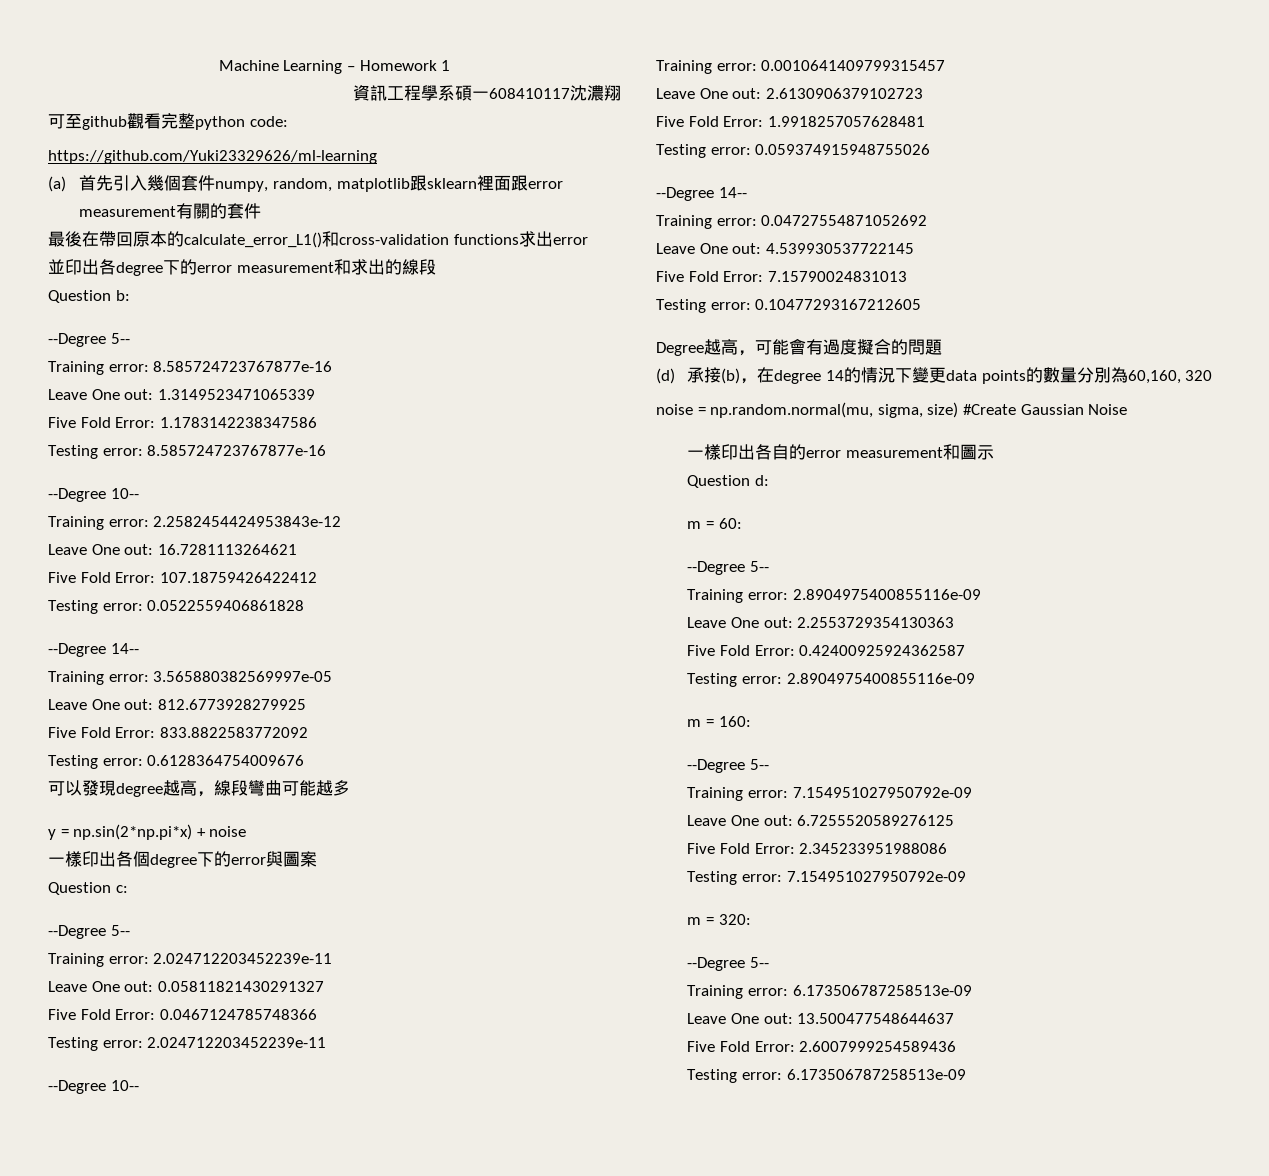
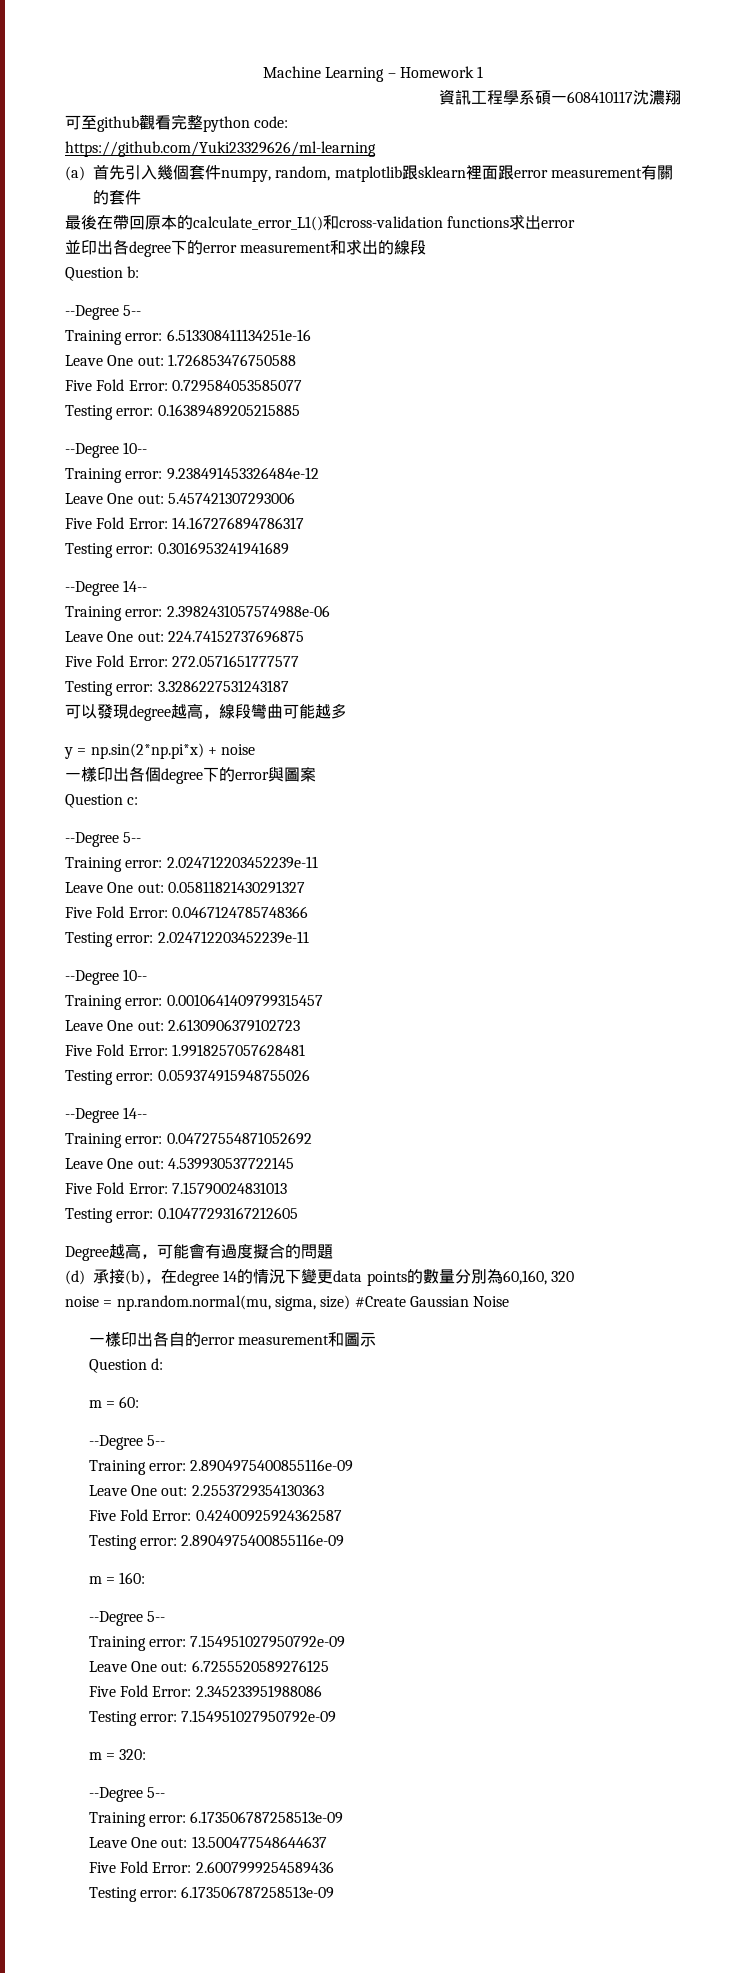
[153,361,333,372] [48,389,315,400] [48,417,317,428] [48,445,327,459] [48,488,139,502] [48,516,342,530] [48,544,297,555] [48,572,317,583] [48,600,305,614] [48,643,139,657] [48,671,333,685] [48,699,306,710] [48,727,308,738] [48,755,305,769] 8.585724723767877e-16 // Leave One out: 1.3149523471065339 // Five Fold Error: 1.1783142238347586 // Testing error: 8.585724723767877e-16 // --Degree 10-- // Training error: 2.2582454424953843e-12 // Leave One out: 16.7281113264621 // Five Fold Error: 107.18759426422412 // Testing error: 0.0522559406861828 // --Degree 14-- // Training error: 3.565880382569997e-05 // Leave One out: 812.6773928279925 // Five Fold Error: 833.8822583772092 // Testing error: 0.6128364754009676 -> [166,329,311,341] [65,354,296,366] [65,379,302,392] [65,404,300,420] [65,442,148,458] [65,467,319,483] [65,492,295,505] [65,517,304,530] [65,542,289,558] [65,580,148,596] [65,605,330,621] [65,630,304,643] [65,655,299,667] [65,680,289,696] 6.513308411134251e-16 // Leave One out: 1.726853476750588 // Five Fold Error: 0.729584053585077 // Testing error: 0.16389489205215885 // --Degree 10-- // Training error: 9.238491453326484e-12 // Leave One out: 5.457421307293006 // Five Fold Error: 14.167276894786317 // Testing error: 0.3016953241941689 // --Degree 14-- // Training error: 2.3982431057574988e-06 // Leave One out: 224.74152737696875 // Five Fold Error: 272.0571651777577 // Testing error: 3.3286227531243187

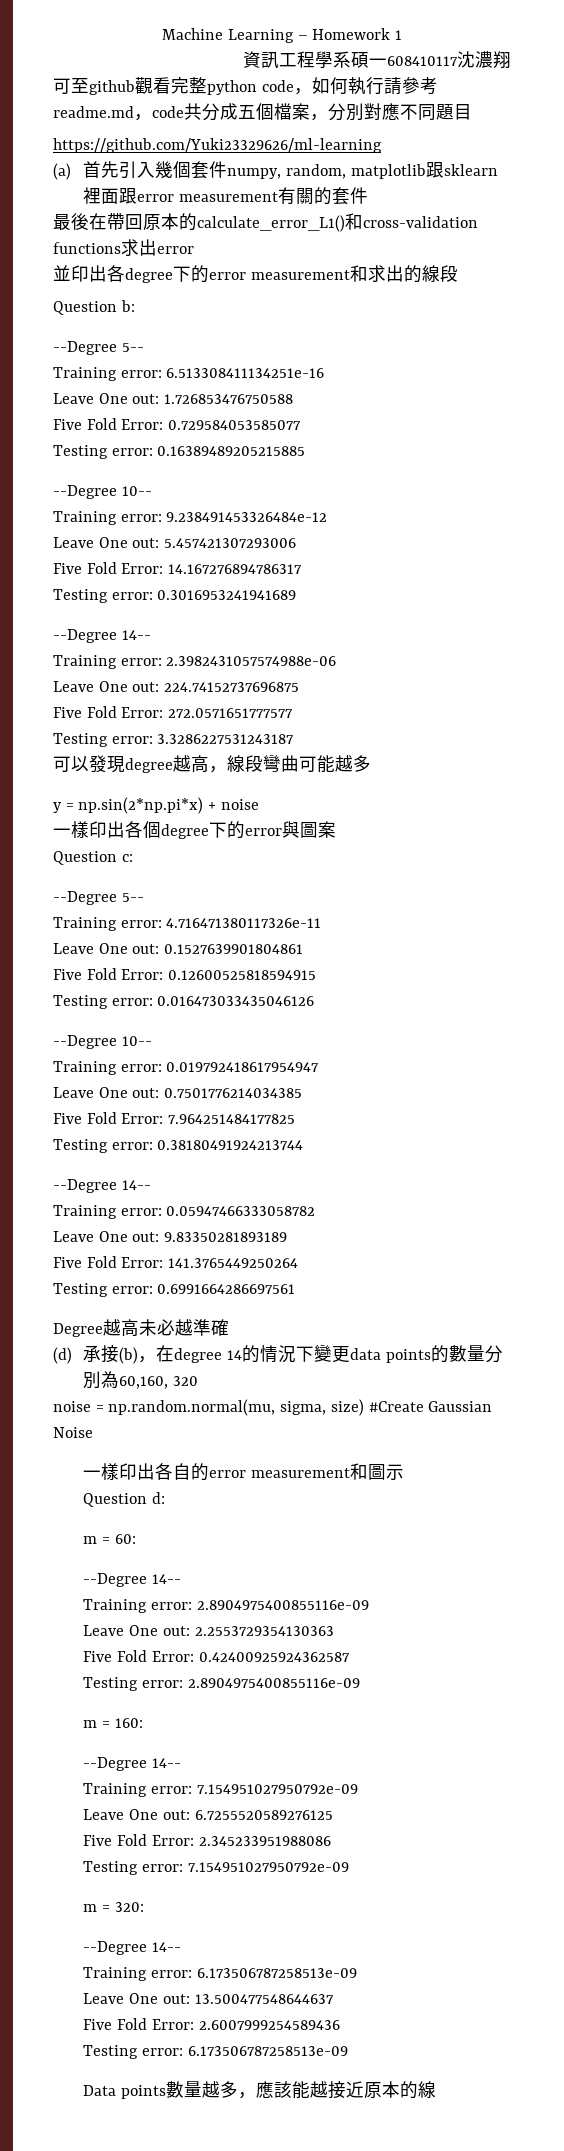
[254,116,289,128] code: -> [261,77,438,95] [53,103,472,121] code，如何執行請參考readme.md，code共分成五個檔案，分別對應不同題目
[166,856,318,869] [65,881,305,894] [65,906,308,918] [65,931,309,947] [65,969,148,985] [65,994,323,1010] [65,1019,300,1032] [65,1044,305,1057] [65,1069,310,1085] [65,1107,148,1123] [65,1132,312,1148] [65,1157,294,1170] [65,1182,287,1195] [65,1207,298,1223] 2.024712203452239e-11 // Leave One out: 0.05811821430291327 // Five Fold Error: 0.0467124785748366 // Testing error: 2.024712203452239e-11 // --Degree 10-- // Training error: 0.0010641409799315457 // Leave One out: 2.6130906379102723 // Five Fold Error: 1.9918257057628481 // Testing error: 0.059374915948755026 // --Degree 14-- // Training error: 0.04727554871052692 // Leave One out: 4.539930537722145 // Five Fold Error: 7.15790024831013 // Testing error: 0.10477293167212605 -> [166,918,322,928] [53,943,304,954] [53,968,317,980] [53,995,315,1009] [53,1035,152,1049] [53,1061,320,1075] [53,1087,303,1098] [53,1112,296,1124] [53,1139,304,1153] [53,1179,151,1193] [53,1205,316,1219] [53,1231,288,1242] [53,1256,299,1268] [53,1283,296,1297] 4.716471380117326e-11 // Leave One out: 0.1527639901804861 // Five Fold Error: 0.12600525818594915 // Testing error: 0.016473033435046126 // --Degree 10-- // Training error: 0.019792418617954947 // Leave One out: 0.7501776214034385 // Five Fold Error: 7.964251484177825 // Testing error: 0.38180491924213744 // --Degree 14-- // Training error: 0.05947466333058782 // Leave One out: 9.83350281893189 // Five Fold Error: 141.3765449250264 // Testing error: 0.6991664286697561
[141,1243,333,1259] ，可能會有過度擬合的問題 -> [139,1319,229,1336] 未必越準確
[146,1435,165,1446] 5-- -> [152,1574,182,1584] 14--
[146,1611,165,1622] 5-- -> [152,1758,182,1768] 14--
[146,1787,165,1798] 5-- -> [152,1942,182,1952] 14--
(335, 1892) none -> [83,2081,437,2099] // Data points數量越多，應該能越接近原本的線

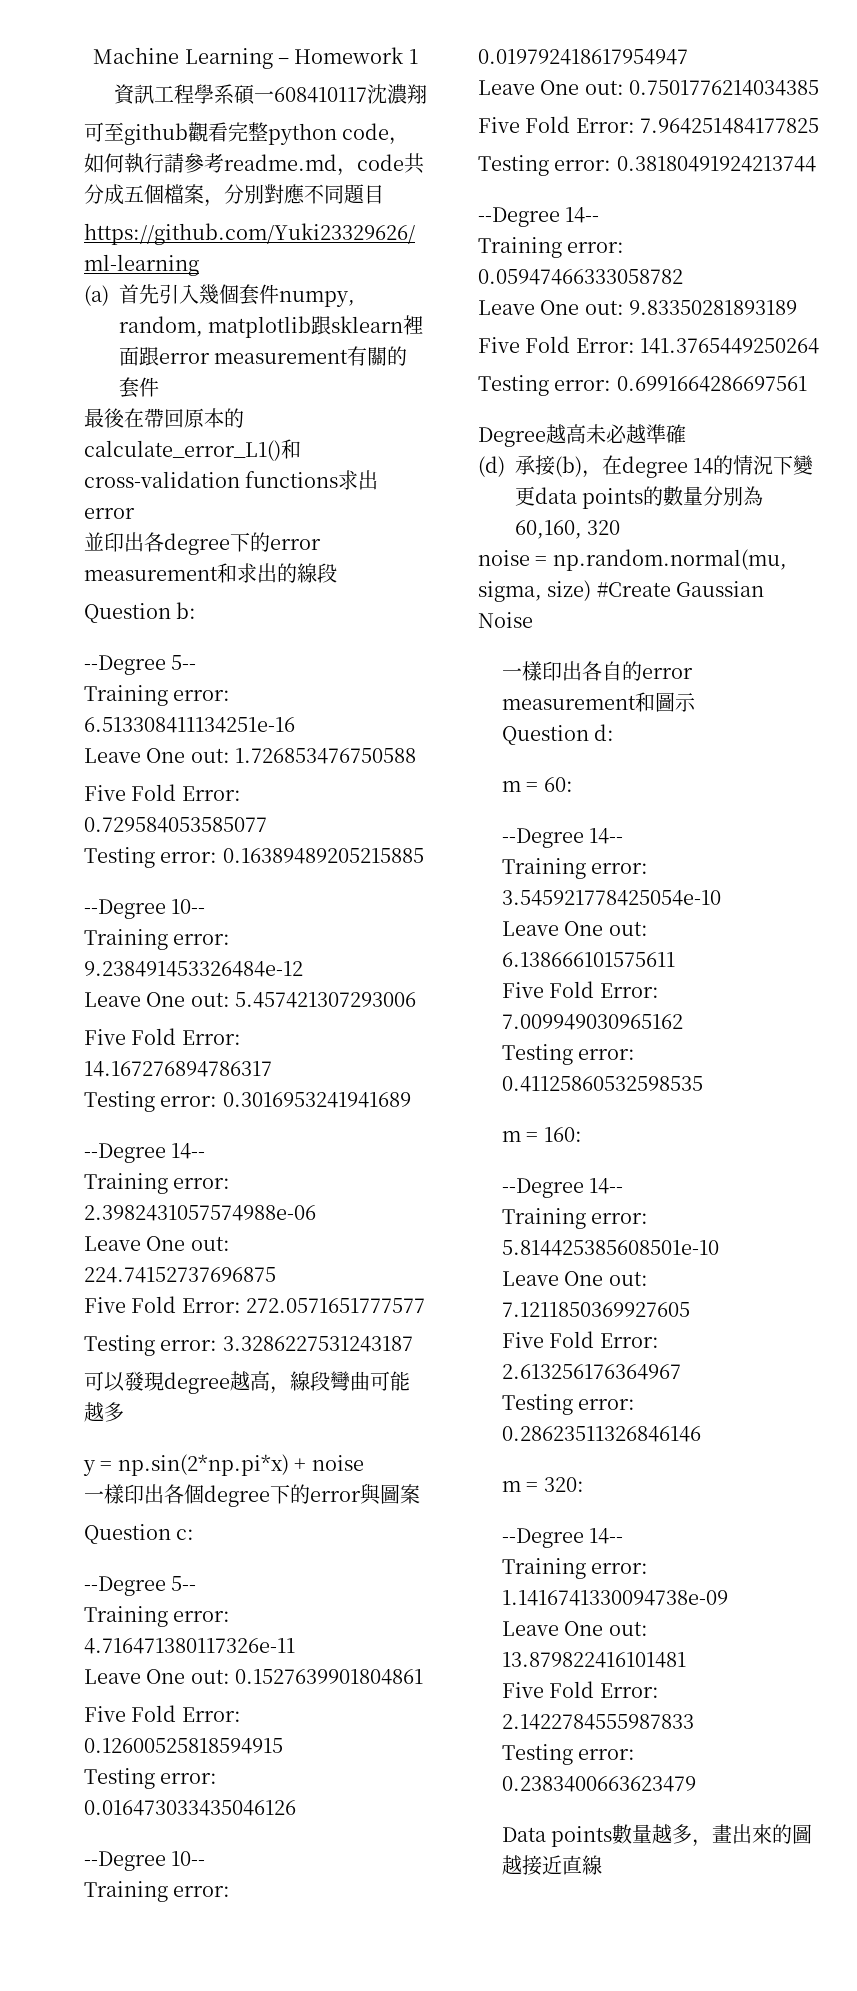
[196,1600,369,1610] [83,1625,334,1636] [83,1650,350,1662] [83,1677,360,1691] 2.8904975400855116e-09 // Leave One out: 2.2553729354130363 // Five Fold Error: 0.42400925924362587 // Testing error: 2.8904975400855116e-09 -> [501,890,721,906] [501,921,648,936] [501,952,675,967] [501,981,659,998] [501,1014,683,1030] [501,1044,636,1065] [501,1076,703,1092] 3.545921778425054e-10 // Leave One out: 6.138666101575611 // Five Fold Error: 7.009949030965162 // Testing error: 0.41125860532598535
[196,1784,358,1794] [83,1809,333,1820] [83,1834,331,1846] [83,1861,349,1875] 7.154951027950792e-09 // Leave One out: 6.7255520589276125 // Five Fold Error: 2.345233951988086 // Testing error: 7.154951027950792e-09 -> [501,1240,719,1256] [501,1271,648,1286] [501,1302,690,1317] [501,1331,659,1348] [501,1364,681,1380] [501,1394,636,1415] [501,1426,701,1442] 5.814425385608501e-10 // Leave One out: 7.1211850369927605 // Five Fold Error: 2.613256176364967 // Testing error: 0.28623511326846146
[196,1968,357,1978] [83,1993,334,2004] [83,2018,340,2030] [83,2045,348,2059] 6.173506787258513e-09 // Leave One out: 13.500477548644637 // Five Fold Error: 2.6007999254589436 // Testing error: 6.173506787258513e-09 -> [501,1590,728,1606] [501,1621,648,1636] [501,1652,686,1668] [501,1681,659,1698] [501,1714,694,1730] [501,1744,636,1765] [501,1776,696,1792] 1.1416741330094738e-09 // Leave One out: 13.879822416101481 // Five Fold Error: 2.1422784555987833 // Testing error: 0.2383400663623479
[256,2081,419,2099] 應該能越接近原本的 -> [712,1824,813,1844] [501,1855,582,1876] 畫出來的圖越接近直

